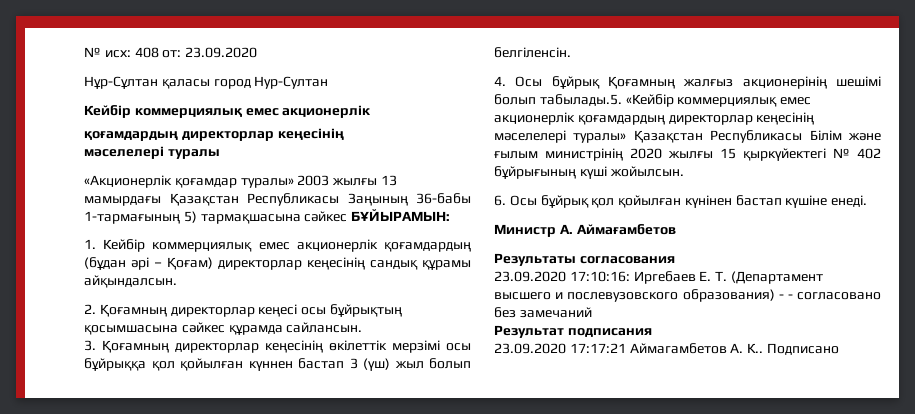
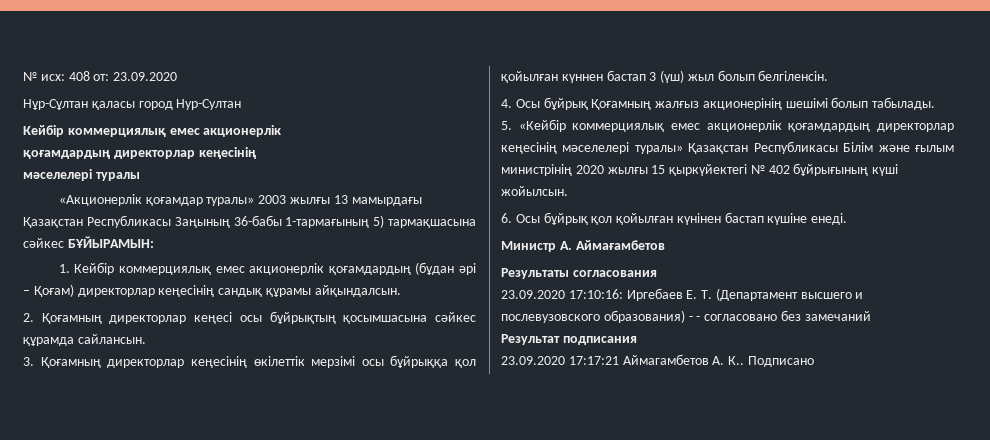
[539,94,622,106] табылады.5. -> [872,97,936,110] [501,121,512,130] табылады. // 5.

